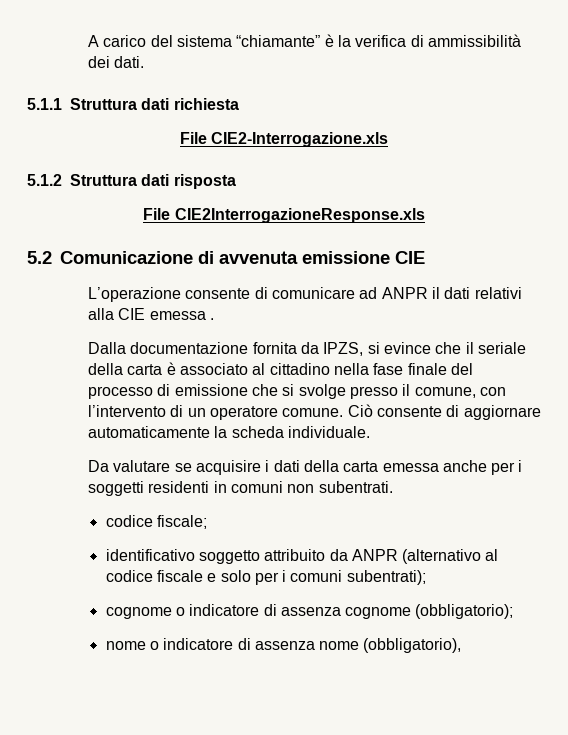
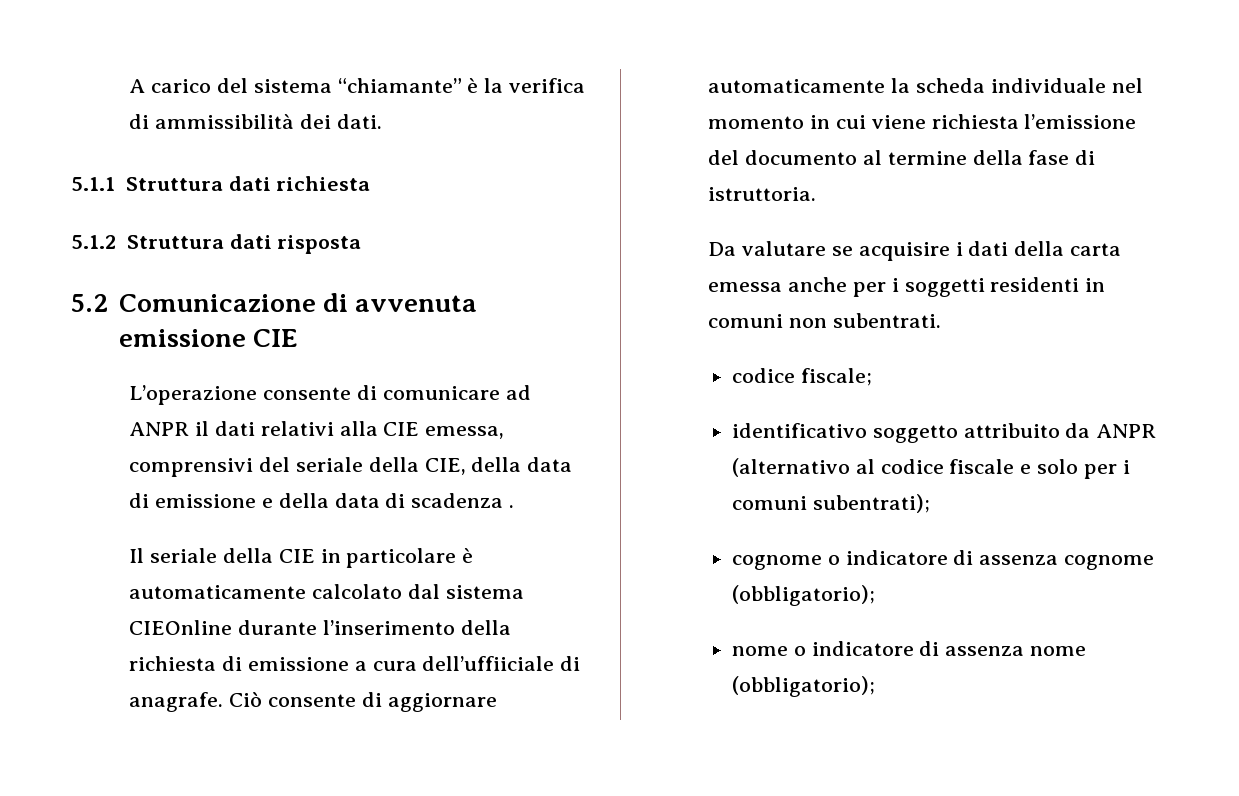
[179,132,389,147] // File CIE2-Interrogazione.xls -> (371, 183) none
[143,208,425,223] // File CIE2InterrogazioneResponse.xls -> (362, 244) none
[149,311,214,320] [87,342,526,356] [87,362,473,375] [87,384,506,399] [87,405,344,420] emessa . // Dalla documentazione fornita da IPZS, si evince che il seriale della carta è associato al cittadino nella fase finale del processo di emissione che si svolge presso il comune, con l’intervento di un operatore comune. -> [425,426,505,439] [129,457,573,477] [129,493,514,508] [129,548,474,568] [129,584,524,599] [129,620,511,635] [129,656,581,671] [129,692,224,712] emessa, comprensivi del seriale della CIE, della data di emissione e della data di scadenza . // Il seriale della CIE in particolare è automaticamente calcolato dal sistema CIEOnline durante l’inserimento della richiesta di emissione a cura dell’uffiiciale di anagrafe.
[287,426,370,438] individuale. -> [990,78,1143,93] [708,114,1137,129] [708,150,1096,165] [708,187,817,201] individuale nel momento in cui viene richiesta l’emissione del documento al termine della fase di istruttoria.
[363,638,462,653] (obbligatorio), -> [732,676,876,697] (obbligatorio);

